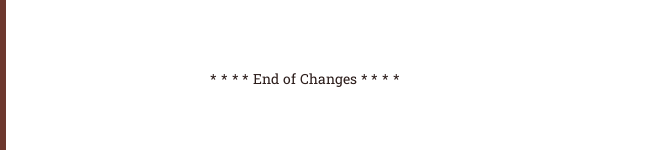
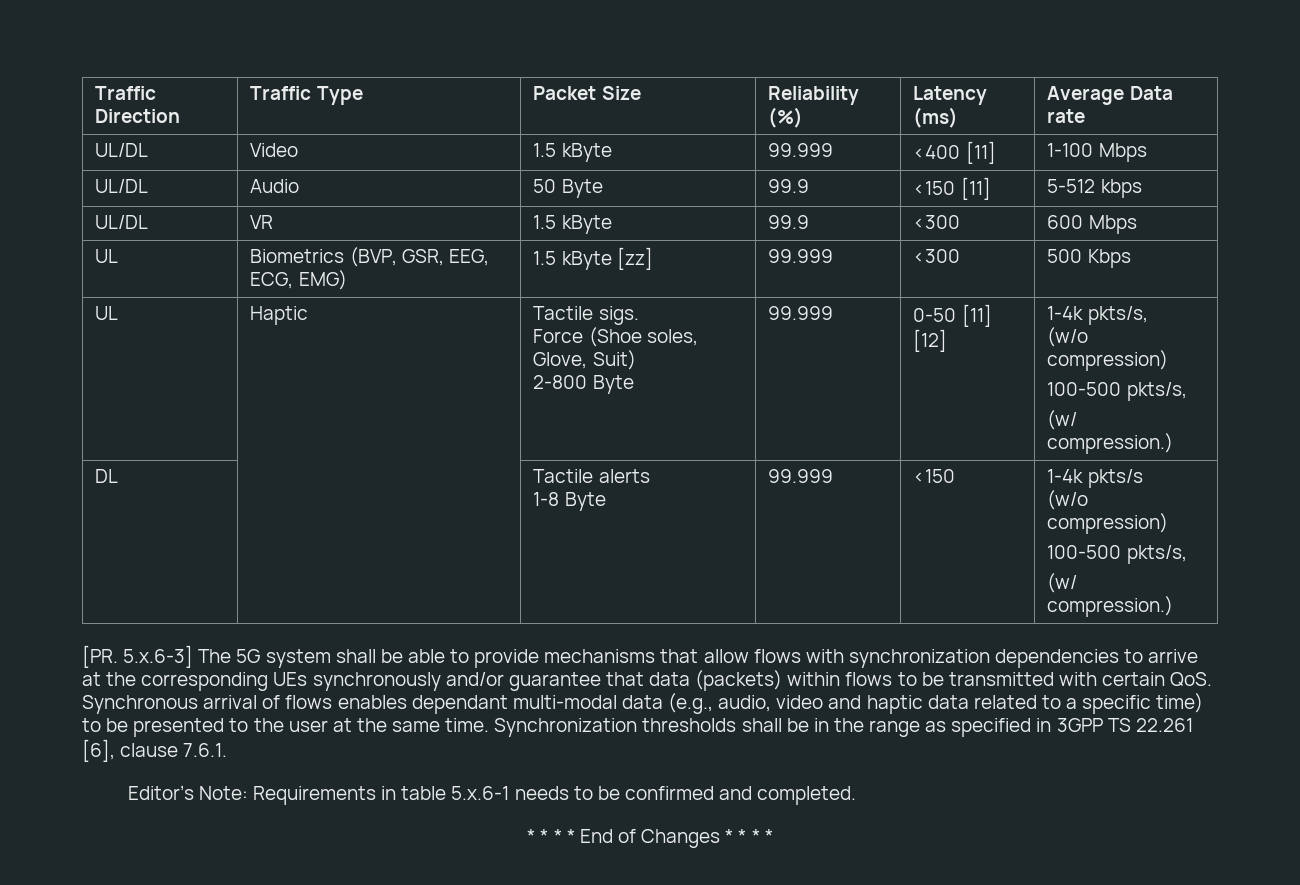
(210, 79) none -> [95,86,157,100] [95,109,181,123] [250,86,363,105] [533,86,641,100] [768,86,860,105] [768,107,804,128] [913,86,988,105] [913,107,959,128] [1047,86,1173,105] [1047,109,1086,123] [95,143,149,157] [250,143,299,157] [533,143,612,162] [768,143,834,157] [913,141,996,164] [1047,143,1147,162] [95,179,149,193] [250,179,300,193] [533,179,603,198] [768,179,810,193] [913,177,991,200] [1047,179,1142,198] [95,215,149,229] [250,215,274,229] [533,215,612,234] [768,215,810,229] [913,215,961,229] [1047,215,1137,234] [95,249,119,263] [250,247,489,267] [250,270,347,290] [533,247,653,270] [768,249,834,263] [913,249,961,263] [1047,249,1131,268] [95,306,119,320] [250,306,309,325] [533,306,639,325] [533,327,698,347] [533,350,636,370] [533,375,634,394] [768,306,834,320] [913,304,992,327] [913,329,948,352] [1047,306,1148,325] [1047,327,1089,347] [1047,350,1169,371] [1047,382,1187,401] [1047,410,1078,430] [1047,433,1174,454] [95,469,119,483] [533,469,650,483] [533,492,606,511] [768,469,834,483] [913,469,956,483] [1047,469,1143,488] [1047,490,1089,510] [1047,513,1169,534] [1047,545,1187,564] [1047,573,1078,593] [1047,596,1174,617] [82,645,1199,668] [82,670,1213,691] [82,693,1204,714] [82,718,1193,737] [82,739,228,762] [127,785,857,805] Traffic Direction | Traffic Type | Packet Size | Reliability (%) | Latency (ms) | Average Data rate // UL/DL | Video | 1.5 kByte | 99.999 | <400 [11] | 1-100 Mbps // UL/DL | Audio | 50 Byte | 99.9 | <150 [11] | 5-512 kbps // UL/DL | VR | 1.5 kByte | 99.9 | <300 | 600 Mbps // UL | Biometrics (BVP, GSR, EEG, ECG, EMG) | 1.5 kByte [zz] | 99.999 | <300 | 500 Kbps // UL | Haptic | Tactile sigs. // Force (Shoe soles, Glove, Suit) // 2-800 Byte | 99.999 | 0-50 [11] [12] | 1-4k pkts/s, // (w/o compression) // 100-500 pkts/s, // (w/ compression.) // DL | | Tactile alerts // 1-8 Byte | 99.999 | <150 | 1-4k pkts/s // (w/o compression) // 100-500 pkts/s, // (w/ compression.) // [PR. 5.x.6-3] The 5G system shall be able to provide mechanisms that allow flows with synchronization dependencies to arrive at the corresponding UEs synchronously and/or guarantee that data (packets) within flows to be transmitted with certain QoS. Synchronous arrival of flows enables dependant multi-modal data (e.g., audio, video and haptic data related to a specific time) to be presented to the user at the same time. Synchronization thresholds shall be in the range as specified in 3GPP TS 22.261 [6], clause 7.6.1. // Editor’s Note: Requirements in table 5.x.6-1 needs to be confirmed and completed. //

